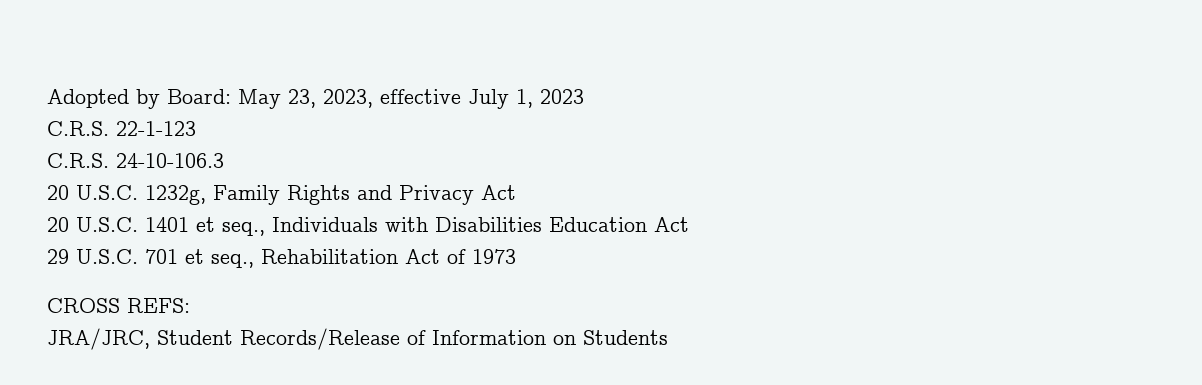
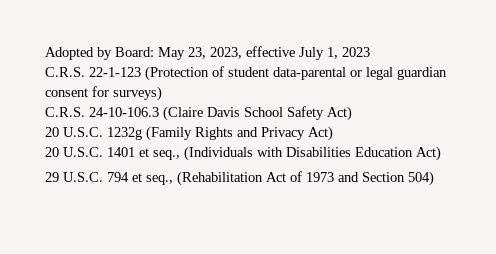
[47,153,224,168] [47,185,280,205] // C.R.S. 24-10-106.3 // 20 U.S.C. 1232g, Family -> [145,66,447,81] [45,86,162,101] [45,106,352,121] [45,126,192,141] (Protection of student data-parental or legal guardian consent for surveys) // C.R.S. 24-10-106.3 (Claire Davis School Safety Act) // 20 U.S.C. 1232g (Family
[481,185,516,200] Act -> [308,126,333,141] Act)
[272,217,378,232] Individuals -> [184,146,253,161] (Individuals
[654,217,689,232] Act -> [416,146,441,161] Act)
[145,249,398,268] 701 et seq., Rehabilitation -> [107,171,263,186] 794 et seq., (Rehabilitation
[47,298,190,313] [47,328,668,350] // CROSS REFS: // JRA/JRC, Student Records/Release of Information on Students -> [338,171,434,186] and Section 504)

